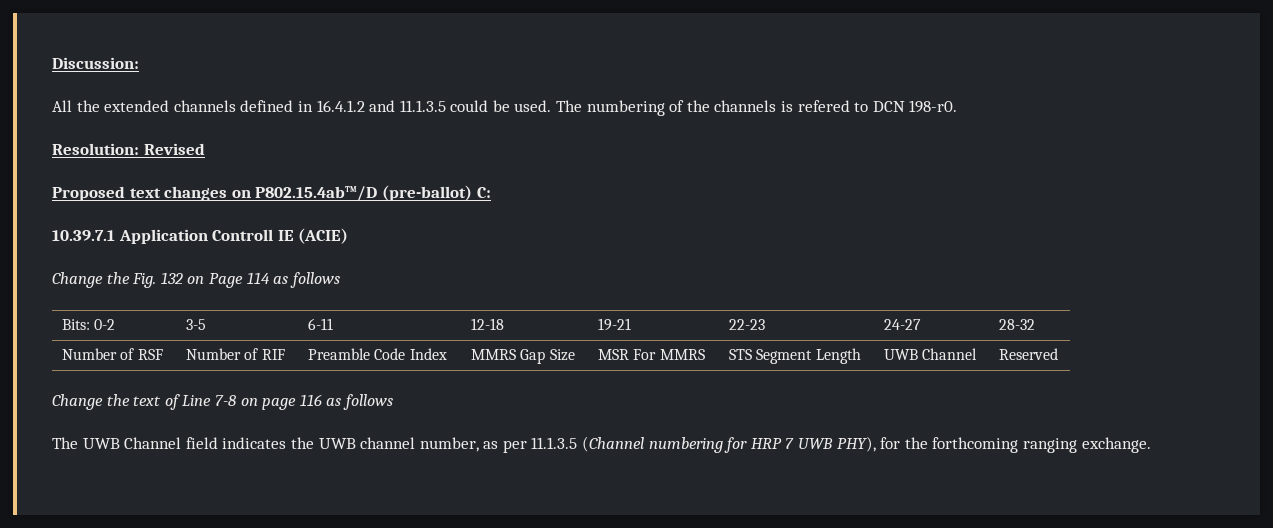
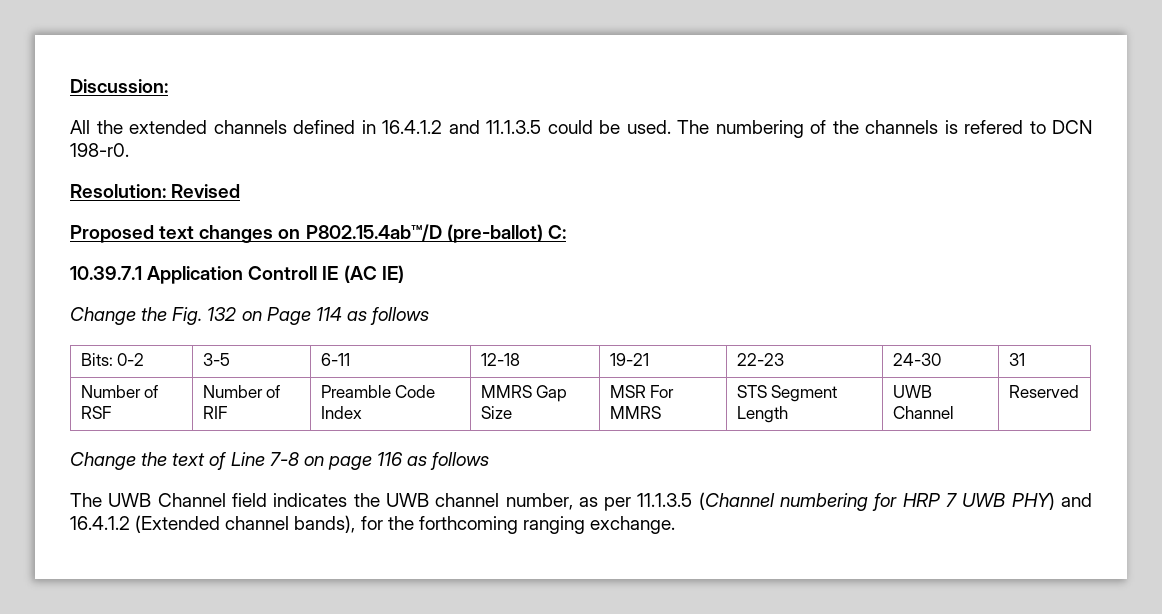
[298,228,349,244] (ACIE) -> [343,265,404,283] (AC IE)
[884,319,922,330] [999,319,1036,330] 24-27 | 28-32 -> [892,353,941,366] [1008,353,1025,366] 24-30 | 31
[836,436,876,452] PHY), -> [1011,492,1092,510] [70,515,356,533] PHY) and 16.4.1.2 (Extended channel bands),

